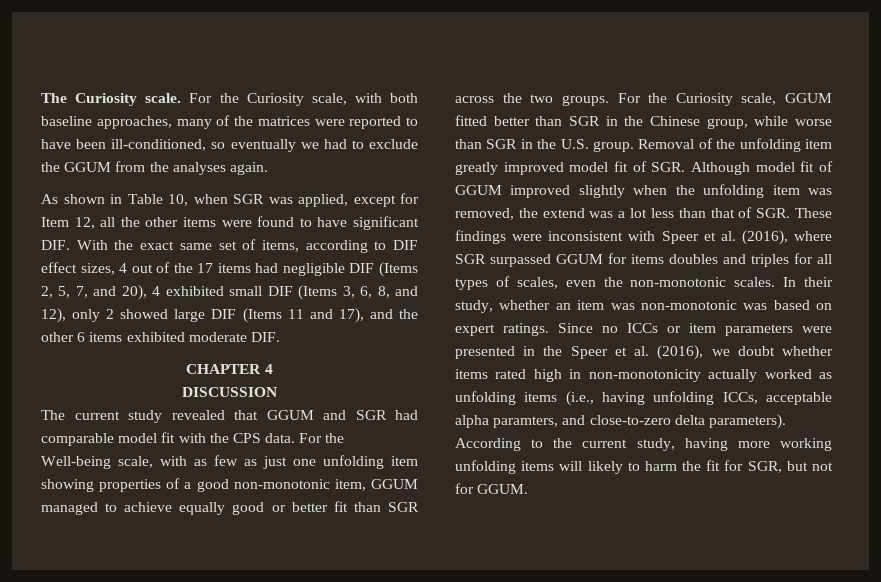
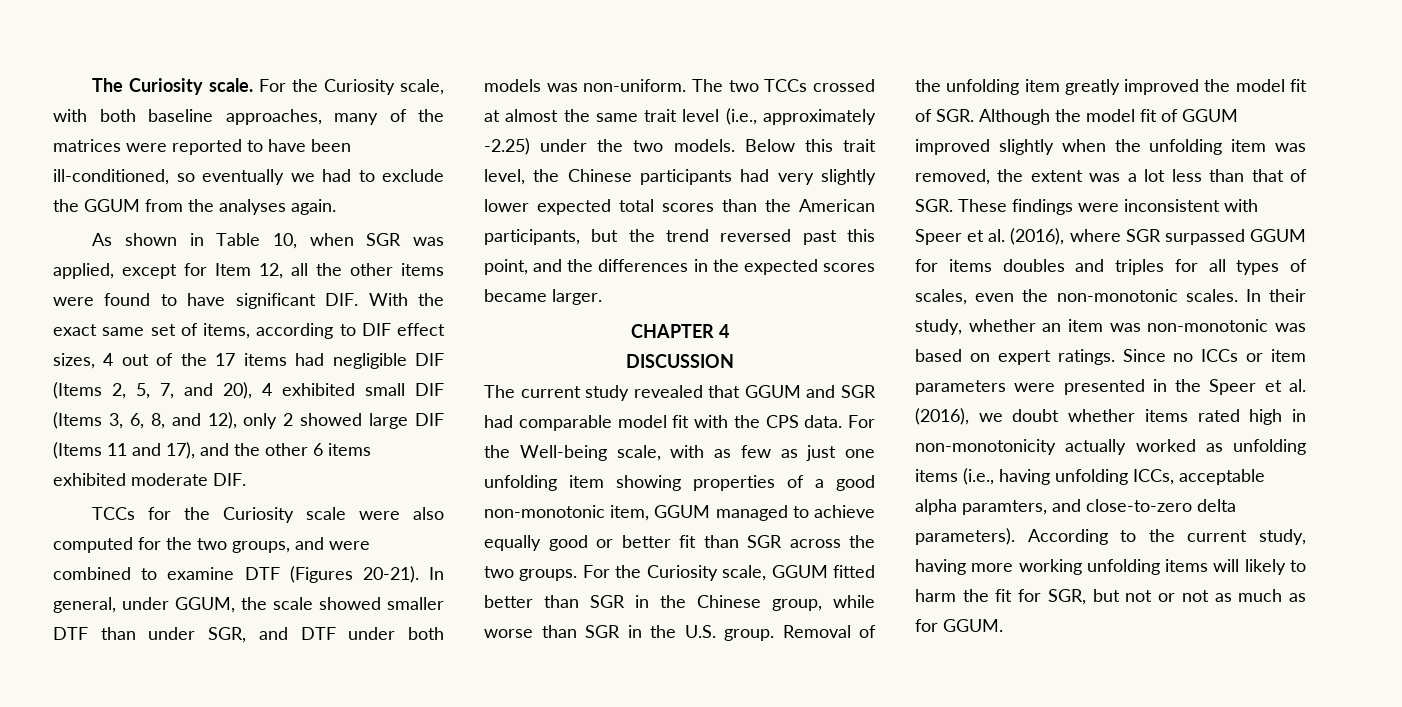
(280, 337) none -> [92,507,444,523] [53,537,370,553] [53,566,444,583] [53,597,444,613] [53,627,445,643] [484,79,875,92] [484,108,876,125] [484,138,876,155] [484,169,876,185] [484,199,875,215] [484,229,875,245] [484,259,875,275] [484,289,602,305] // TCCs for the Curiosity scale were also computed for the two groups, and were combined to examine DTF (Figures 20-21). In general, under GGUM, the scale showed smaller DTF than under SGR, and DTF under both models was non-uniform. The two TCCs crossed at almost the same trait level (i.e., approximately -2.25) under the two models. Below this trait level, the Chinese participants had very slightly lower expected total scores than the American participants, but the trend reversed past this point, and the differences in the expected scores became larger.
(564, 168) none -> [1204,79,1231,92] the
(750, 168) none -> [1055,109,1081,122] the
[542,208,585,218] extend -> [1030,170,1083,182] extent
(833, 466) none -> [1158,589,1306,602] or not as much as

